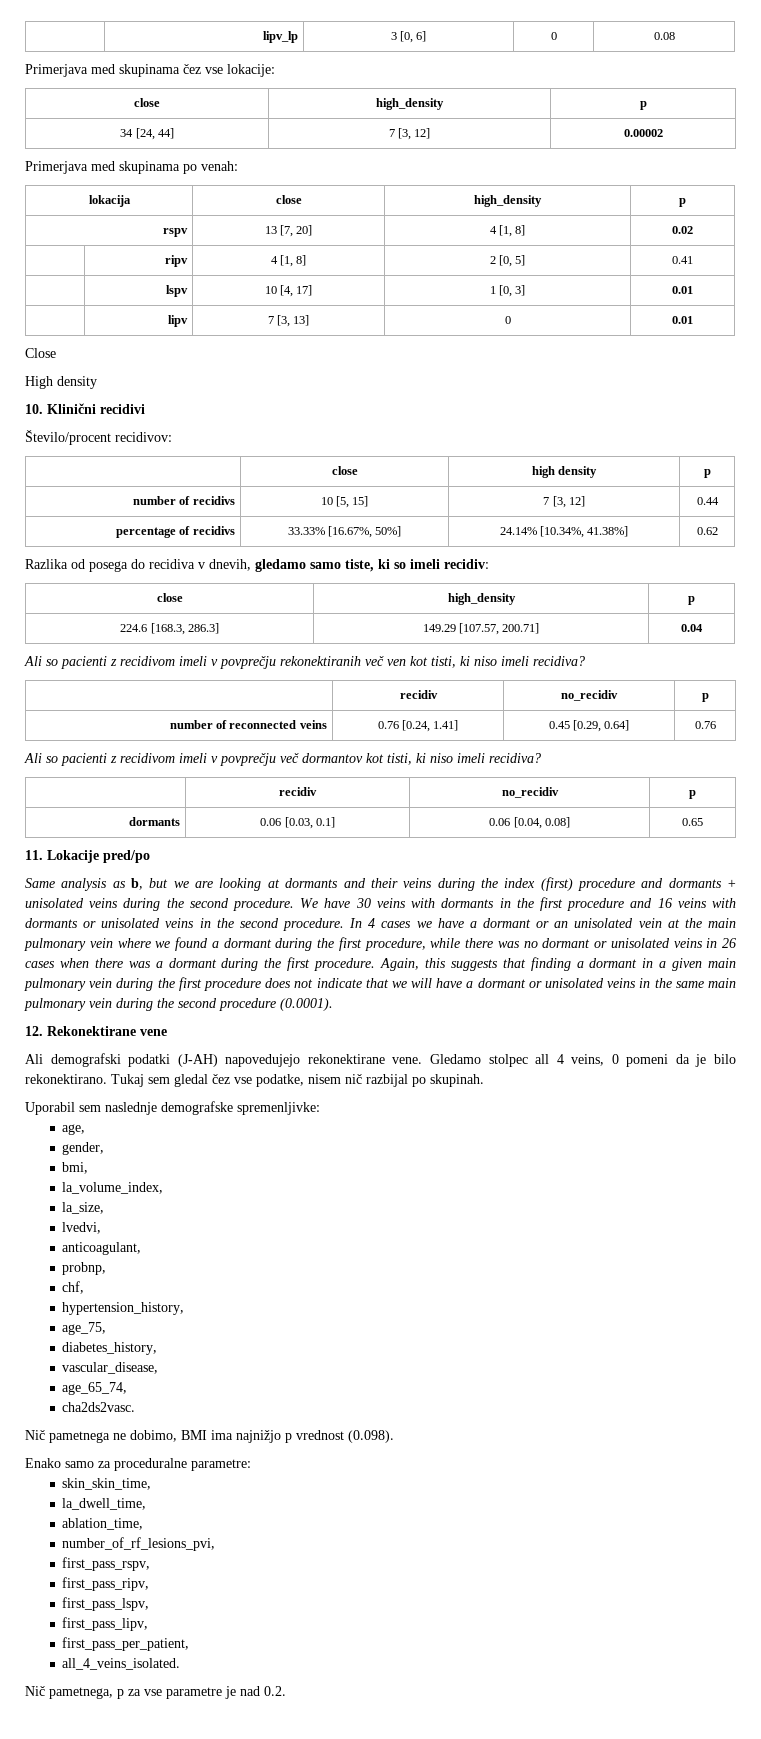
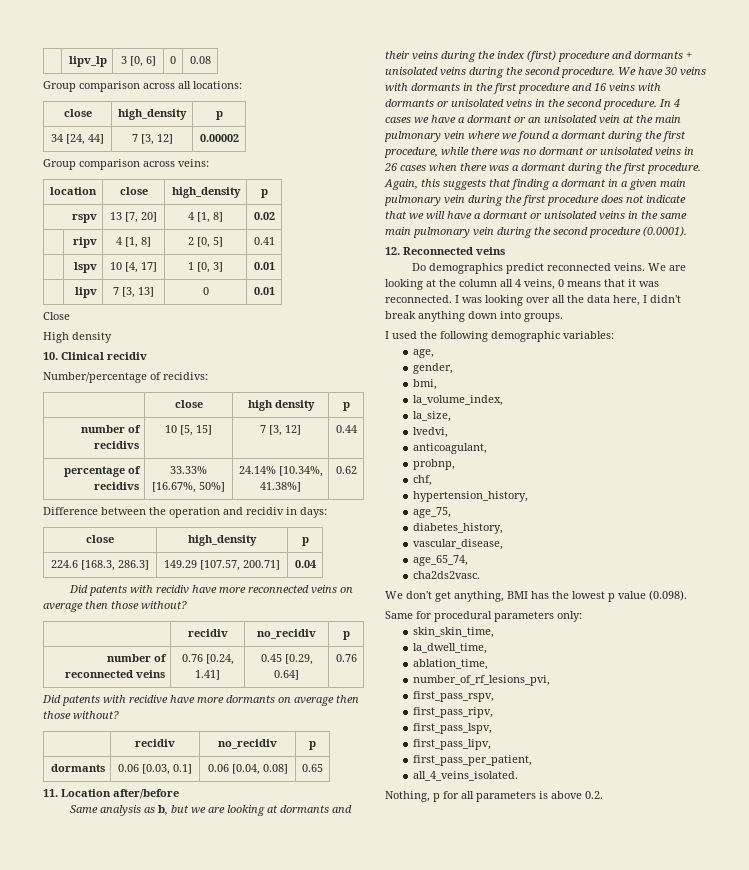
[25,64,275,77] Primerjava med skupinama čez vse lokacije: -> [43,81,242,92] Group comparison across all locations:
[25,161,238,174] [88,195,131,207] Primerjava med skupinama po venah: // lokacija -> [43,159,209,170] [50,187,97,195] Group comparison across veins: // location
[47,403,145,414] [25,430,172,445] Klinični recidivi // Število/procent recidivov: -> [61,352,147,360] [43,372,208,383] Clinical recidiv // Number/percentage of recidivs:
[25,559,489,572] Razlika od posega do recidiva v dnevih, gledamo samo tiste, ki so imeli recidiv: -> [43,507,327,518] Difference between the operation and recidiv in days:
[24,656,585,669] Ali so pacienti z recidivom imeli v povprečju rekonektiranih več ven kot tisti, ki niso imeli recidiva? -> [69,585,354,596] [43,601,187,612] Did patents with recidiv have more reconnected veins on average then those without?
[24,753,541,766] Ali so pacienti z recidivom imeli v povprečju več dormantov kot tisti, ki niso imeli recidiva? -> [42,695,359,706] [43,711,119,719] Did patents with recidive have more dormants on average then those without?
[47,850,150,863] Lokacije pred/po -> [61,789,179,799] Location after/before
[47,1026,167,1036] [25,1053,736,1067] [25,1074,484,1087] [25,1101,320,1115] Rekonektirane vene // Ali demografski podatki (J-AH) napovedujejo rekonektirane vene. Gledamo stolpec all 4 veins, 0 pomeni da je bilo rekonektirano. Tukaj sem gledal čez vse podatke, nisem nič razbijal po skupinah. // Uporabil sem naslednje demografske spremenljivke: -> [403,247,505,255] [412,263,687,274] [385,279,659,290] [385,295,681,306] [385,311,563,322] [385,331,614,342] Reconnected veins // Do demographics predict reconnected veins. We are looking at the column all 4 veins, 0 means that it was reconnected. I was looking over all the data here, I didn't break anything down into groups. // I used the following demographic variables:
[25,1430,394,1443] [25,1458,251,1471] Nič pametnega ne dobimo, BMI ima najnižjo p vrednost (0.098). // Enako samo za proceduralne parametre: -> [385,590,687,602] [385,611,582,622] We don't get anything, BMI has the lowest p value (0.098). // Same for procedural parameters only:
[25,1686,260,1699] Nič pametnega, p za vse parametre je nad -> [385,791,582,802] Nothing, p for all parameters is above

